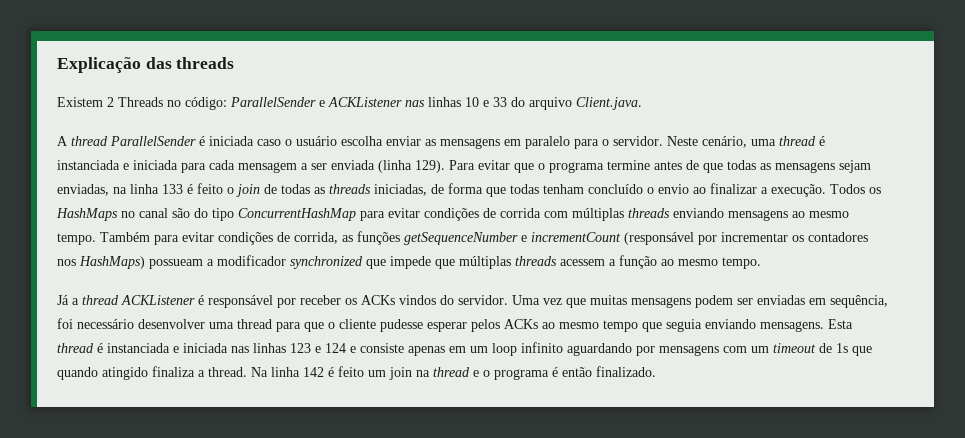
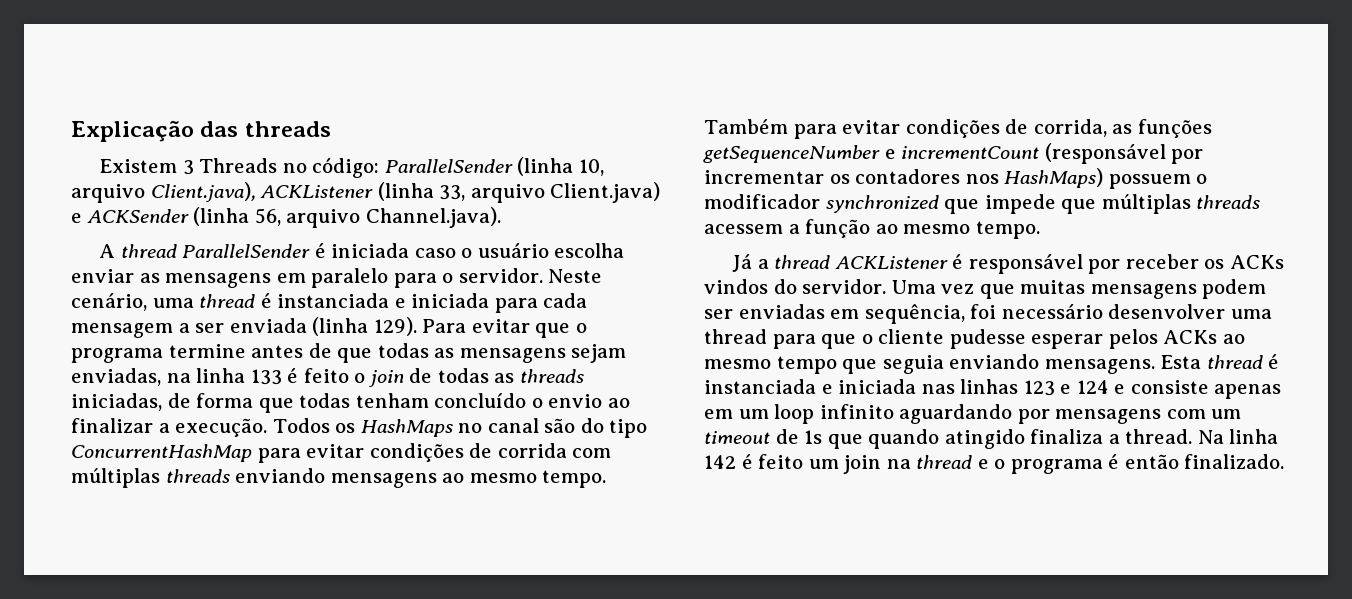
[107,97,114,107] 2 -> [182,160,194,175] 3
[319,97,642,110] e ACKListener nas linhas 10 e 33 do arquivo Client.java. -> [517,157,604,176] [71,182,661,203] [71,207,501,228] (linha 10, arquivo Client.java), ACKListener (linha 33, arquivo Client.java) e ACKSender (linha 56, arquivo Channel.java).
[149,259,214,269] possueam a -> [1108,174,1208,189] possuem o

